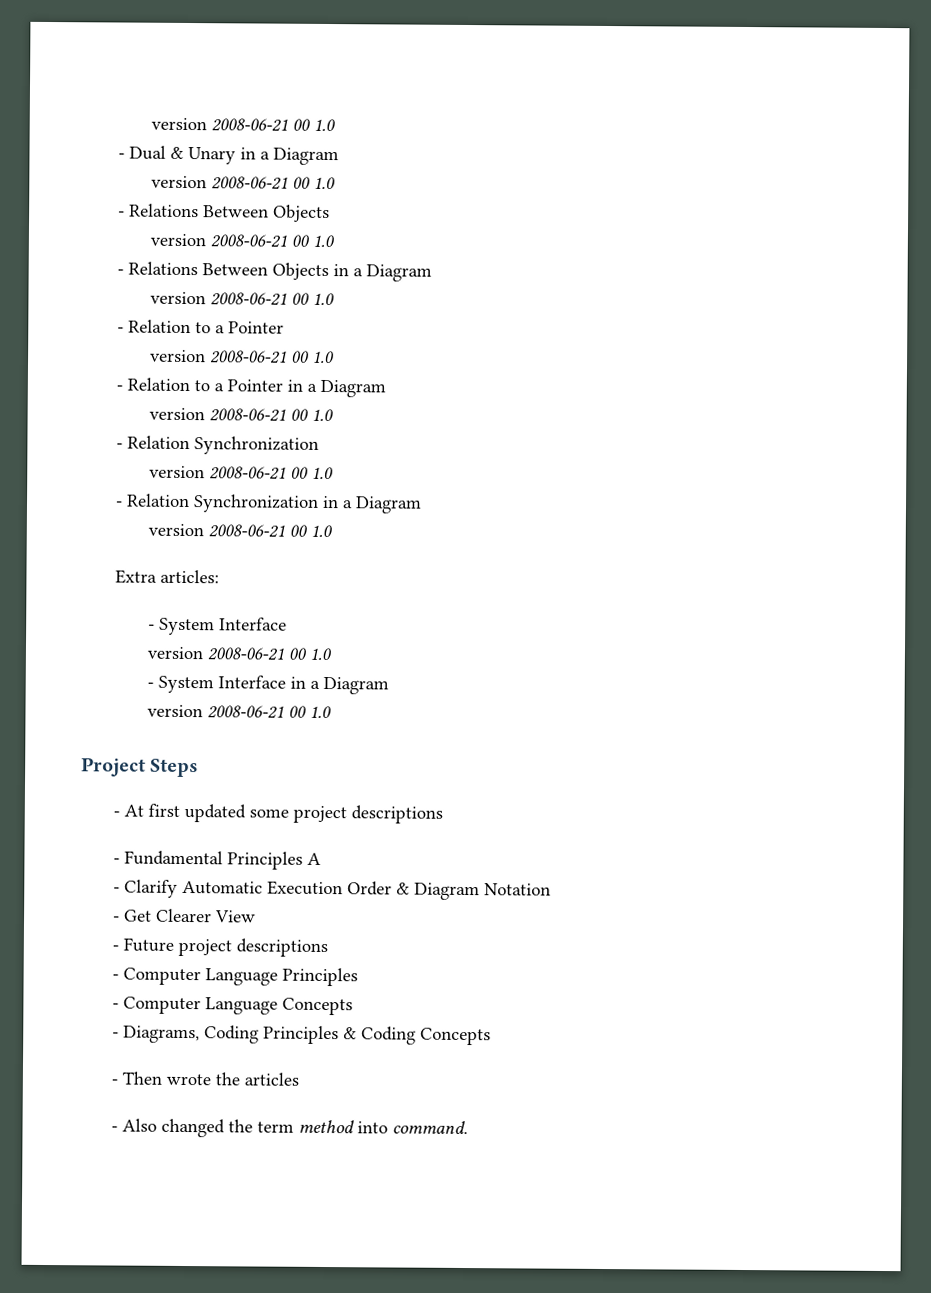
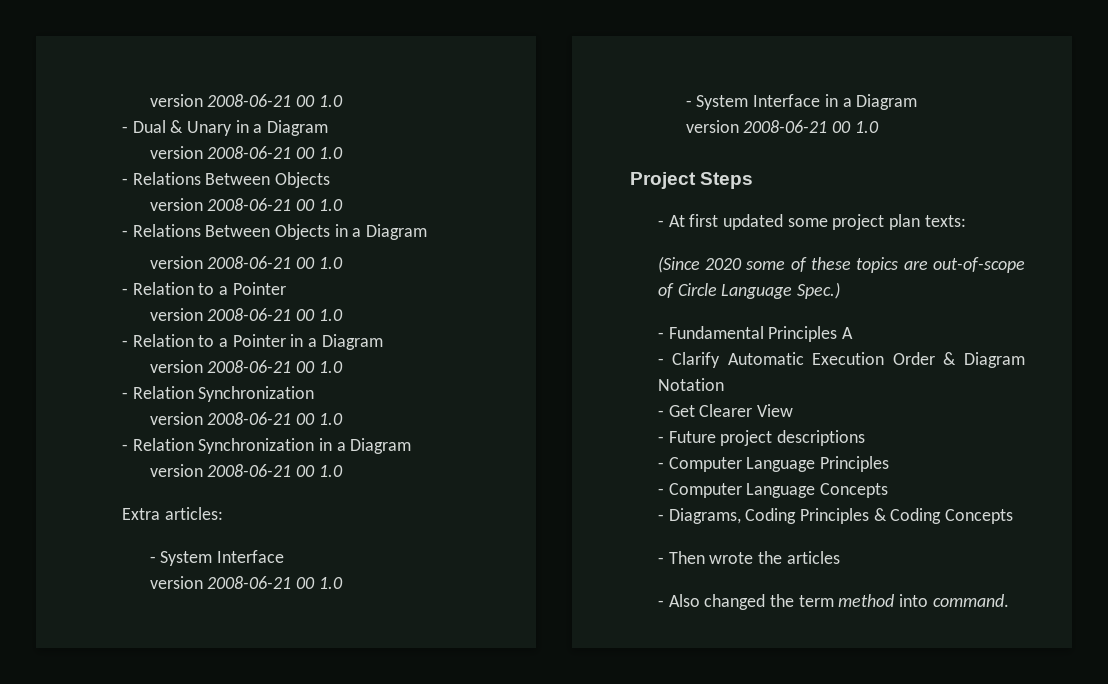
[350,805,443,824] descriptions -> [889,214,966,230] [657,256,1025,273] [657,282,840,299] plan texts: // (Since 2020 some of these topics are out-of-scope of Circle Language Spec.)

